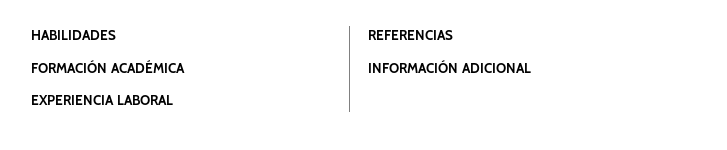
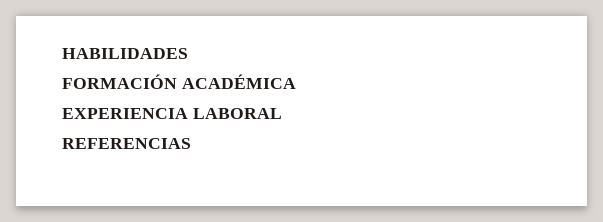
[368,60,531,73] // INFORMACIÓN ADICIONAL -> (191, 143) none

